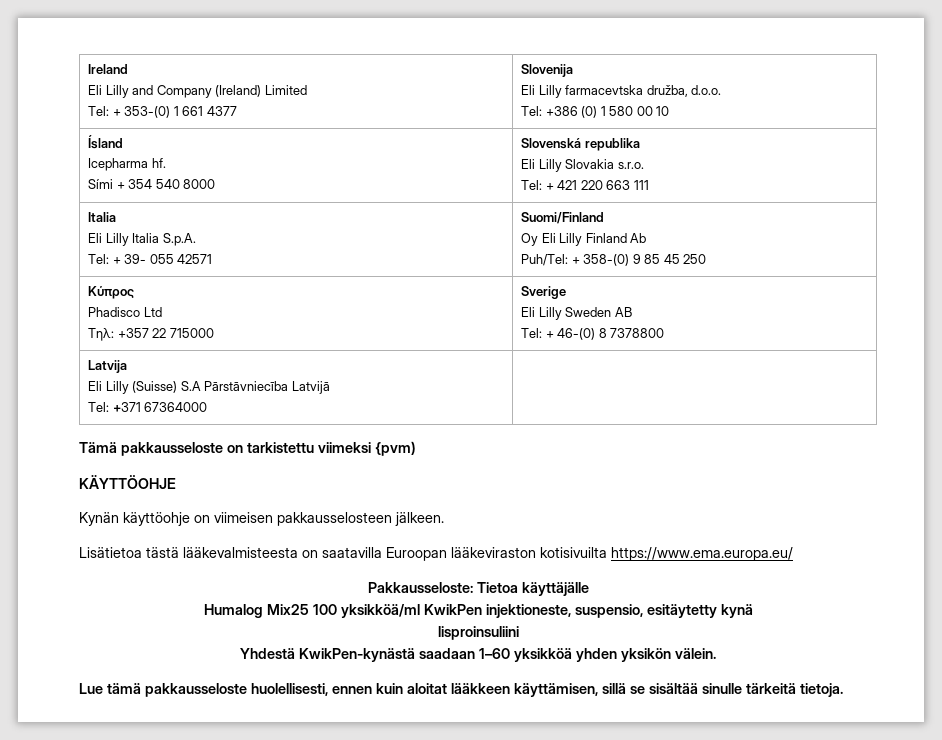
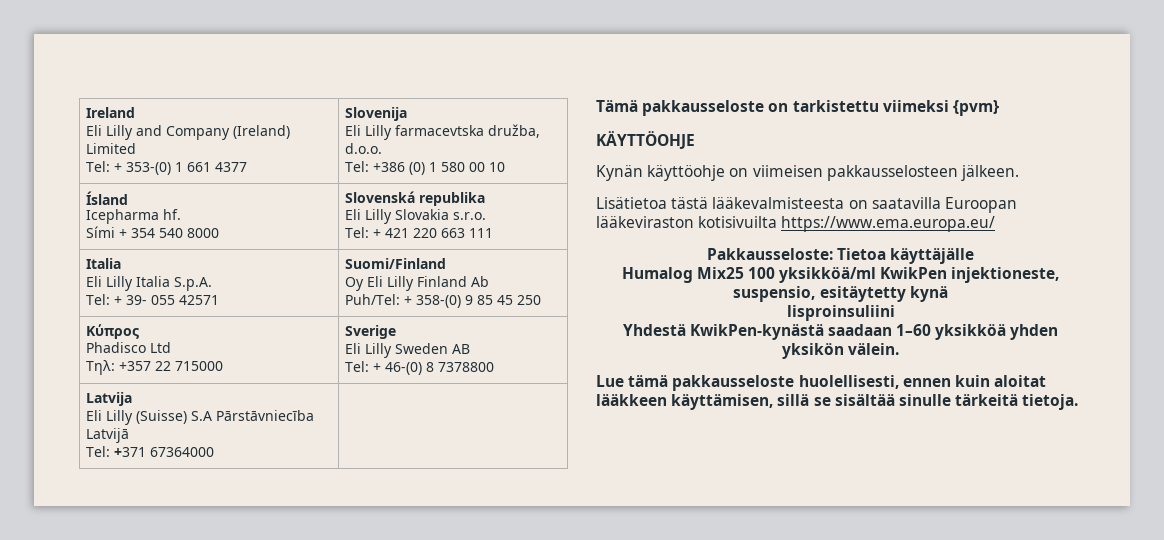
[375,441,416,456] {pvm) -> [952,100,999,116] {pvm}

